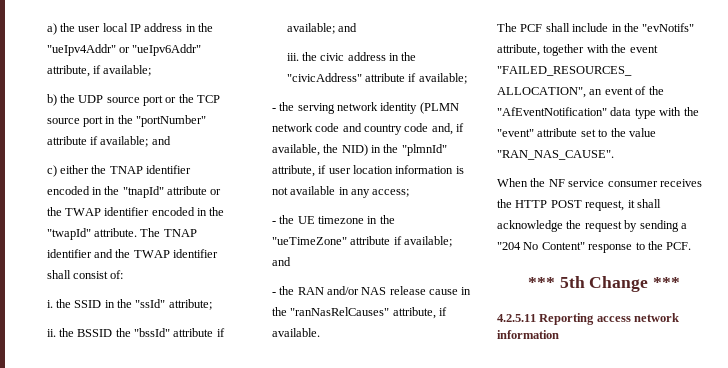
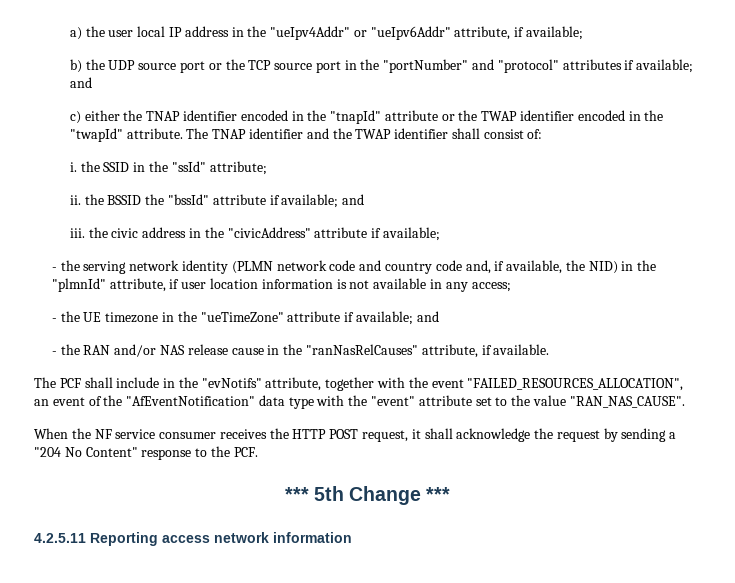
[46,136,87,145] attribute -> [471,59,622,73] and "protocol" attributes

